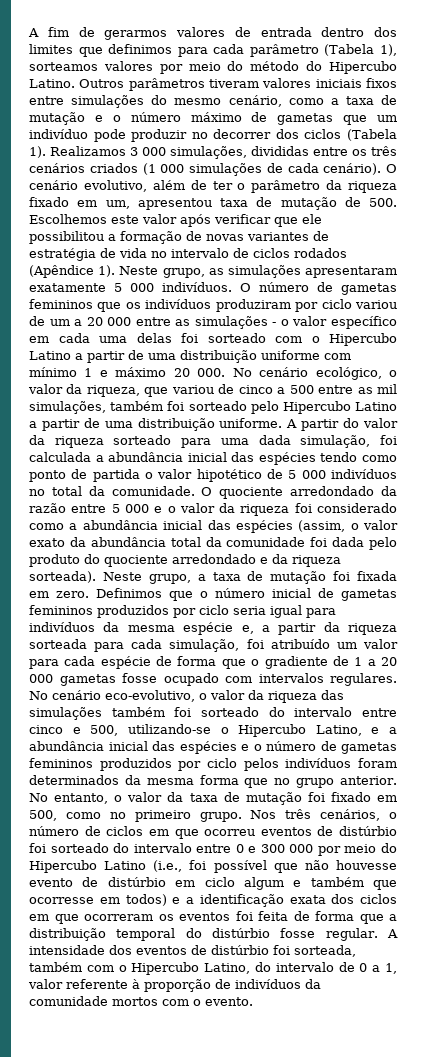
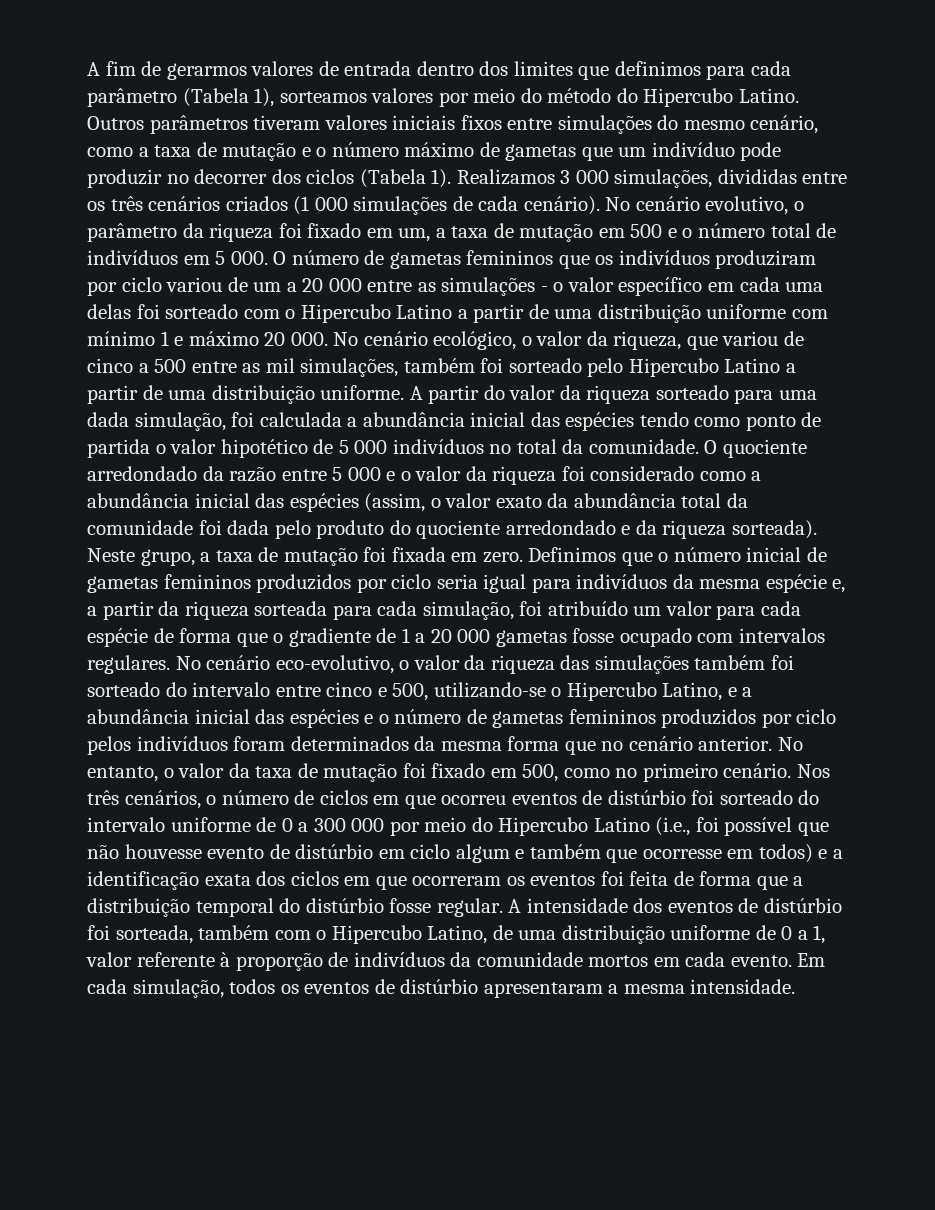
[386,164,397,173] O -> [605,197,631,211] No
[152,180,233,190] além de ter -> (789, 205) none
(397, 187) none -> [278,223,302,238] foi
[137,197,397,210] [29,214,322,227] [29,231,329,244] [29,248,347,261] [29,265,397,278] [29,282,232,292] apresentou taxa de mutação de 500. Escolhemos este valor após verificar que ele possibilitou a formação de novas variantes de estratégia de vida no intervalo de ciclos rodados (Apêndice 1). Neste grupo, as simulações apresentaram exatamente 5 000 indivíduos. -> [435,223,837,242] [87,250,268,265] a taxa de mutação em 500 e o número total de indivíduos em 5 000.
[296,778,335,788] grupo -> [628,736,693,751] cenário
[199,812,242,822] grupo. -> [723,763,792,778] cenário.
[196,844,257,853] entre 0 e -> [170,817,309,832] uniforme de 0 a
[255,962,334,972] do intervalo -> [492,925,751,944] de uma distribuição uniforme
[162,997,253,1006] com o evento. -> [653,952,826,967] [87,979,796,998] em cada evento. Em cada simulação, todos os eventos de distúrbio apresentaram a mesma intensidade.

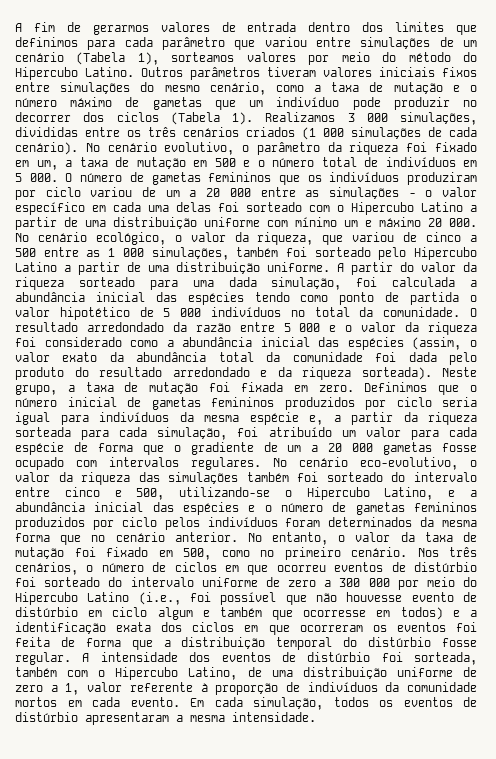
(177, 97) none -> [234,37,477,50] [15,52,64,62] que variou entre simulações de um cenário
[160,331,169,346] 1 -> [344,220,358,227] um
[265,358,295,373] mil -> [108,248,144,257] 1 000
[722,439,807,458] quociente -> [15,322,78,332] resultado
[416,520,501,539] quociente -> [99,367,162,377] resultado
[401,628,410,643] 1 -> [287,445,302,452] um
[281,818,293,832] 0 -> [288,580,316,587] zero
[781,926,793,940] 0 -> [15,685,43,692] zero

